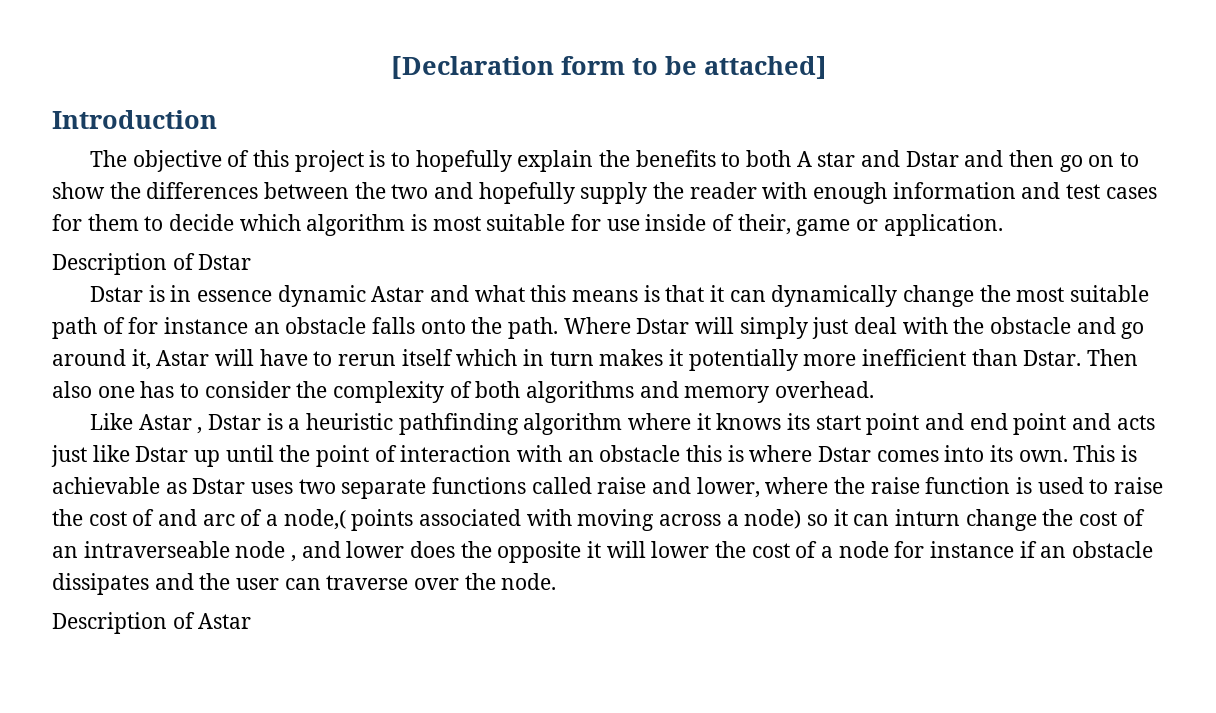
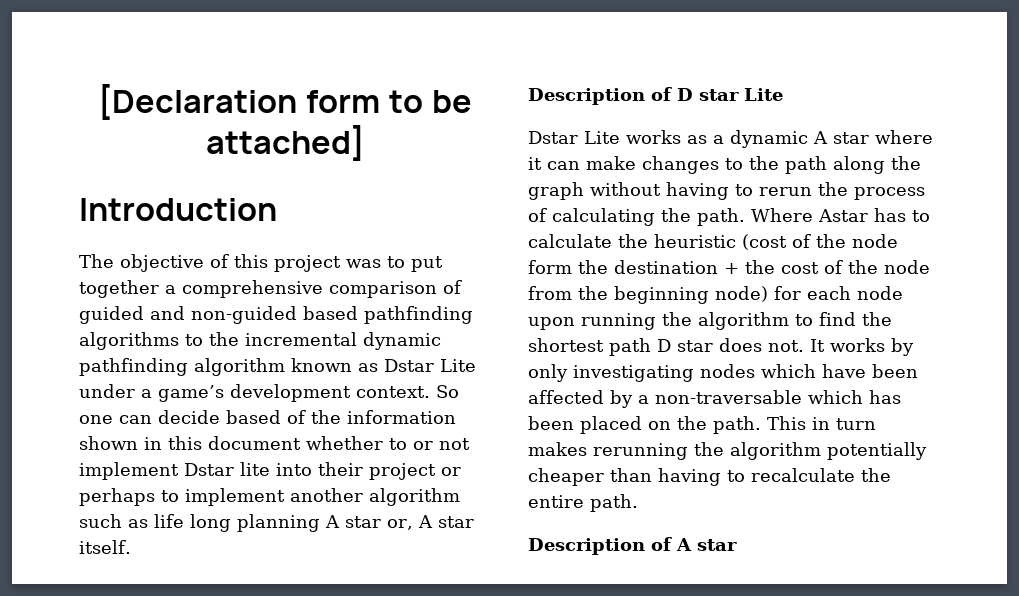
[369,150,1140,172] [52,182,1157,204] [52,214,1003,236] [52,253,252,275] [90,285,1150,307] [52,317,1145,339] [52,349,1139,371] [52,381,875,403] [90,413,1155,435] [51,445,1138,467] [52,477,1164,499] [52,509,1145,531] [52,541,1154,563] [52,573,557,595] [52,612,252,634] is to hopefully explain the benefits to both A star and Dstar and then go on to show the differences between the two and hopefully supply the reader with enough information and test cases for them to decide which algorithm is most suitable for use inside of their, game or application. // Description of Dstar // Dstar is in essence dynamic Astar and what this means is that it can dynamically change the most suitable path of for instance an obstacle falls onto the path. Where Dstar will simply just deal with the obstacle and go around it, Astar will have to rerun itself which in turn makes it potentially more inefficient than Dstar. Then also one has to consider the complexity of both algorithms and memory overhead. // Like Astar , Dstar is a heuristic pathfinding algorithm where it knows its start point and end point and acts just like Dstar up until the point of interaction with an obstacle this is where Dstar comes into its own. This is achievable as Dstar uses two separate functions called raise and lower, where the raise function is used to raise the cost of and arc of a node,( points associated with moving across a node) so it can inturn change the cost of an intraverseable node , and lower does the opposite it will lower the cost of a node for instance if an obstacle dissipates and the user can traverse over the node. // Description of Astar -> [346,256,443,272] [79,280,462,298] [79,306,473,324] [79,332,441,350] [79,358,476,376] [79,384,459,402] [79,410,456,424] [79,436,470,450] [79,462,461,480] [79,488,460,506] [79,514,474,532] [79,540,131,554] [528,87,783,105] [528,130,933,148] [528,156,921,174] [528,182,925,200] [528,208,930,226] [528,234,898,250] [528,260,930,274] [528,286,903,304] [528,312,892,330] [528,338,914,356] [528,364,918,382] [528,390,901,408] [528,416,876,434] [528,442,927,460] [528,468,891,486] [528,494,638,512] [528,537,737,555] was to put together a comprehensive comparison of guided and non-guided based pathfinding algorithms to the incremental dynamic pathfinding algorithm known as Dstar Lite under a game’s development context. So one can decide based of the information shown in this document whether to or not implement Dstar lite into their project or perhaps to implement another algorithm such as life long planning A star or, A star itself. // Description of D star Lite // Dstar Lite works as a dynamic A star where it can make changes to the path along the graph without having to rerun the process of calculating the path. Where Astar has to calculate the heuristic (cost of the node form the destination + the cost of the node from the beginning node) for each node upon running the algorithm to find the shortest path D star does not. It works by only investigating nodes which have been affected by a non-traversable which has been placed on the path. This in turn makes rerunning the algorithm potentially cheaper than having to recalculate the entire path. // Description of A star

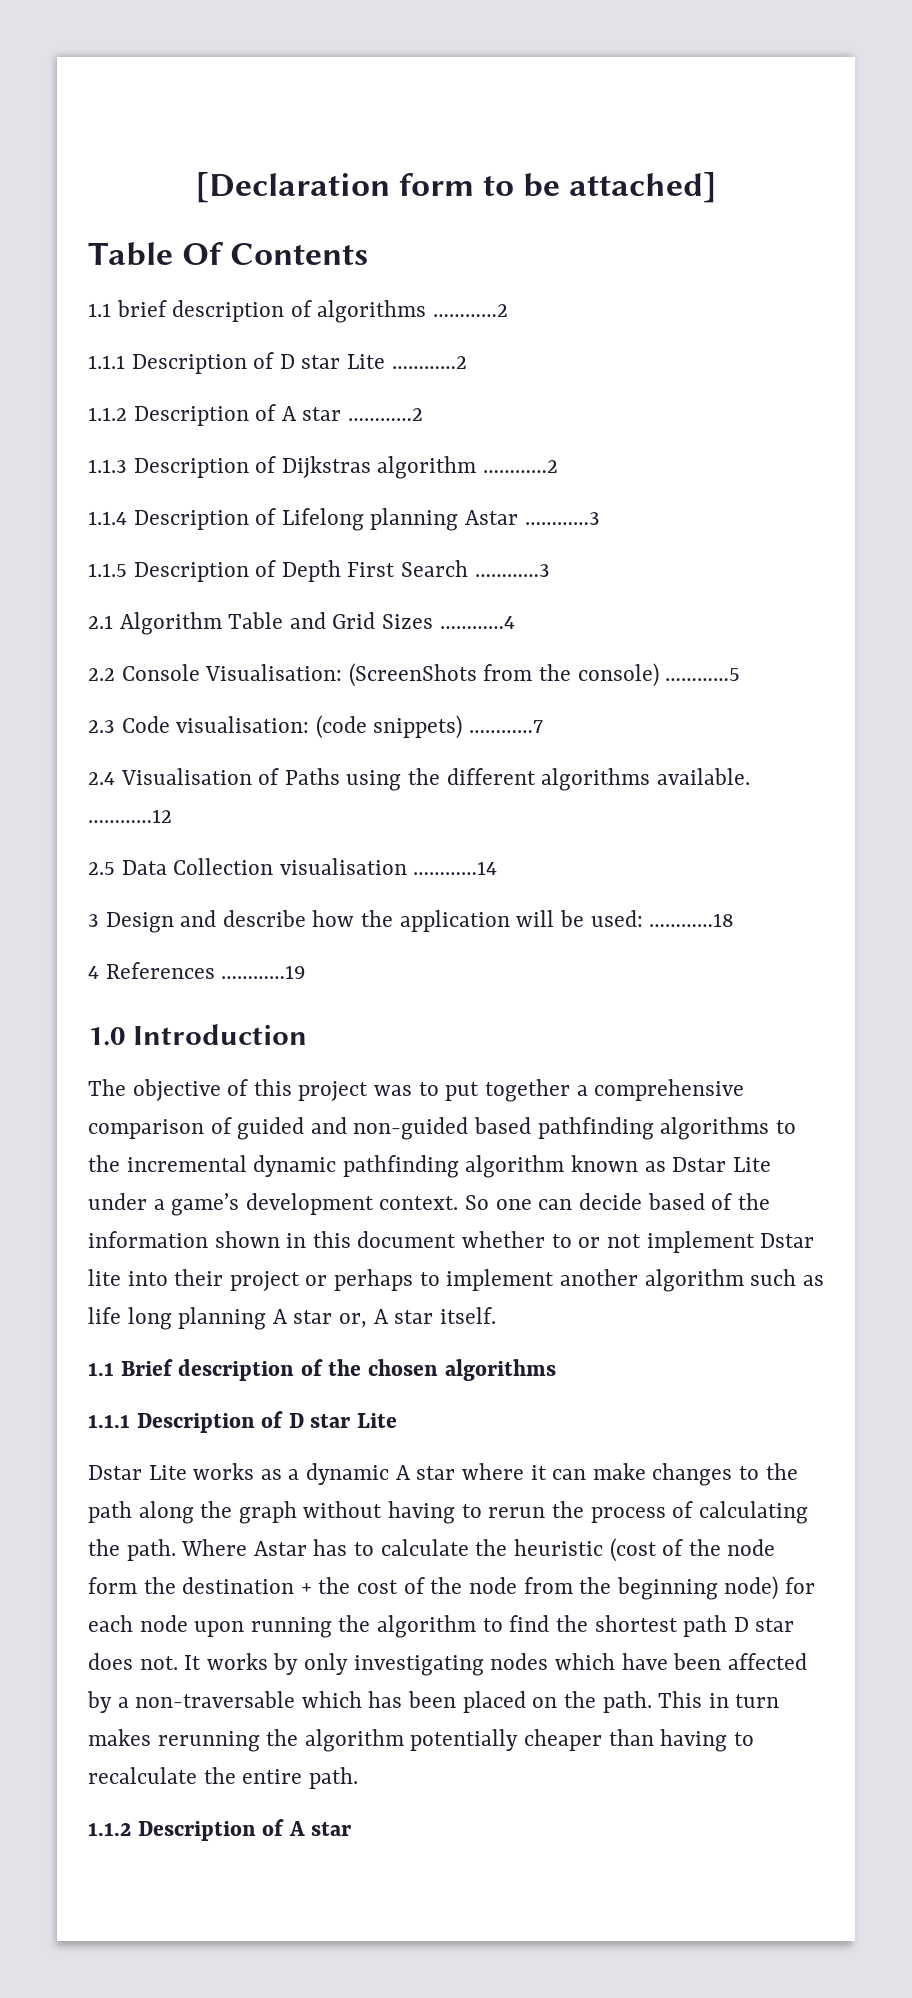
(365, 143) none -> [88,242,369,266] [88,300,509,323] [88,352,467,374] [88,404,424,426] [88,456,559,479] [88,508,600,531] [88,560,550,582] [88,612,515,635] [88,663,741,687] [88,715,544,739] [88,768,750,791] [88,809,172,823] [88,858,498,875] [88,910,735,933] [88,962,307,979] [88,1027,125,1046] Table Of Contents // 1.1 brief description of algorithms …………2 // 1.1.1 Description of D star Lite …………2 // 1.1.2 Description of A star …………2 // 1.1.3 Description of Dijkstras algorithm …………2 // 1.1.4 Description of Lifelong planning Astar …………3 // 1.1.5 Description of Depth First Search …………3 // 2.1 Algorithm Table and Grid Sizes …………4 // 2.2 Console Visualisation: (ScreenShots from the console) …………5 // 2.3 Code visualisation: (code snippets) …………7 // 2.4 Visualisation of Paths using the different algorithms available. …………12 // 2.5 Data Collection visualisation …………14 // 3 Design and describe how the application will be used: …………18 // 4 References …………19 // 1.0
(131, 547) none -> [88,1359,556,1381] [88,1415,130,1428] 1.1 Brief description of the chosen algorithms // 1.1.1
(638, 503) none -> [88,1823,131,1836] 1.1.2

